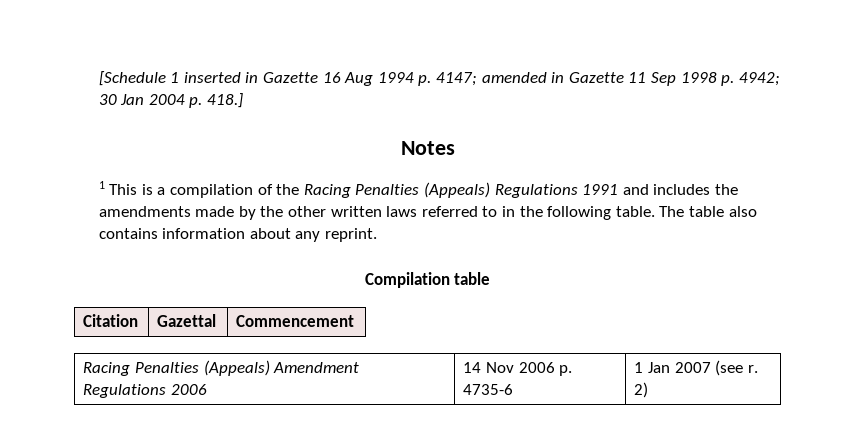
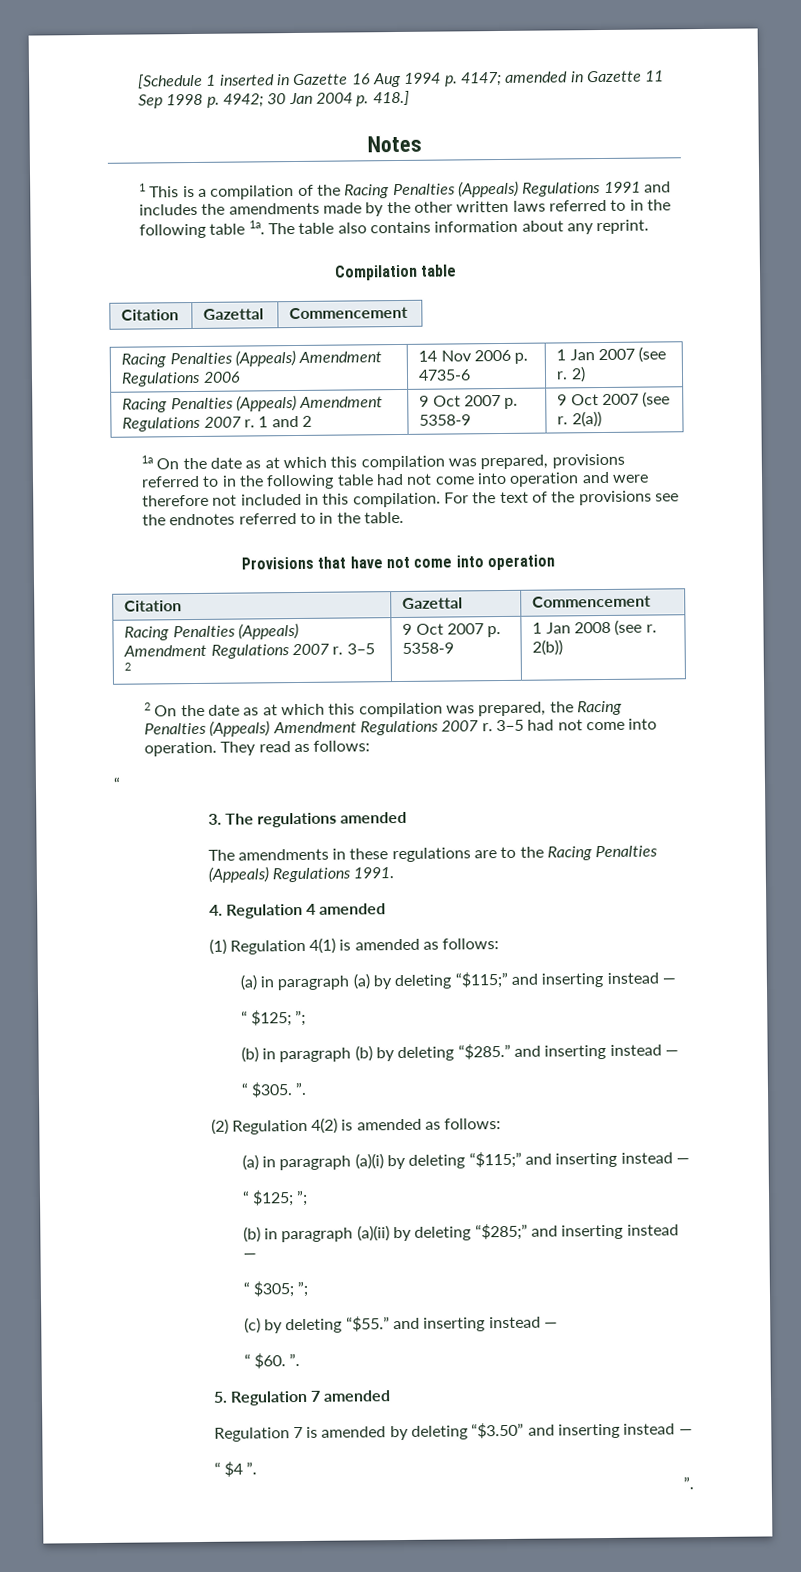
[615,206,655,217] table. -> [209,220,265,235] table 1a.
(649, 390) none -> [122,394,384,413] [122,415,313,432] [419,394,519,409] [419,414,472,426] [557,391,671,408] [557,411,602,428] [141,453,625,471] [141,471,650,490] [142,490,680,508] [142,511,405,526] [241,554,555,571] [124,600,183,612] [402,597,464,609] [532,595,652,608] [124,622,300,641] [123,643,375,659] [124,662,132,671] [402,623,502,638] [402,642,455,654] [532,619,657,636] [532,639,564,656] [144,700,623,718] [144,718,658,737] [144,740,371,757] [113,776,121,790] [207,811,408,828] [207,845,659,863] [207,866,395,883] [208,903,387,919] [208,937,500,955] [239,971,676,991] [240,1009,307,1027] [240,1043,679,1063] [240,1081,308,1098] [210,1117,502,1135] [241,1151,690,1171] [241,1189,309,1207] [242,1223,679,1243] [242,1253,257,1259] [242,1280,309,1298] [243,1316,558,1334] [243,1353,301,1369] [212,1390,392,1406] [213,1422,693,1442] [213,1461,258,1477] [683,1476,694,1490] // Racing Penalties (Appeals) Amendment Regulations 2007 r. 1 and 2 | 9 Oct 2007 p. 5358-9 | 9 Oct 2007 (see r. 2(a)) // 1a On the date as at which this compilation was prepared, provisions referred to in the following table had not come into operation and were therefore not included in this compilation. For the text of the provisions see the endnotes referred to in the table. // Provisions that have not come into operation // Citation | Gazettal | Commencement // Racing Penalties (Appeals) Amendment Regulations 2007 r. 3–5 2 | 9 Oct 2007 p. 5358-9 | 1 Jan 2008 (see r. 2(b)) // 2 On the date as at which this compilation was prepared, the Racing Penalties (Appeals) Amendment Regulations 2007 r. 3–5 had not come into operation. They read as follows: // “ // 3. The regulations amended // The amendments in these regulations are to the Racing Penalties (Appeals) Regulations 1991. // 4. Regulation 4 amended // (1) Regulation 4(1) is amended as follows: // (a) in paragraph (a) by deleting “$115;” and inserting instead — // “ $125; ”; // (b) in paragraph (b) by deleting “$285.” and inserting instead — // “ $305. ”. // (2) Regulation 4(2) is amended as follows: // (a) in paragraph (a)(i) by deleting “$115;” and inserting instead — // “ $125; ”; // (b) in paragraph (a)(ii) by deleting “$285;” and inserting instead — // “ $305; ”; // (c) by deleting “$55.” and inserting instead — // “ $60. ”. // 5. Regulation 7 amended // Regulation 7 is amended by deleting “$3.50” and inserting instead — // “ $4 ”. // ”.

